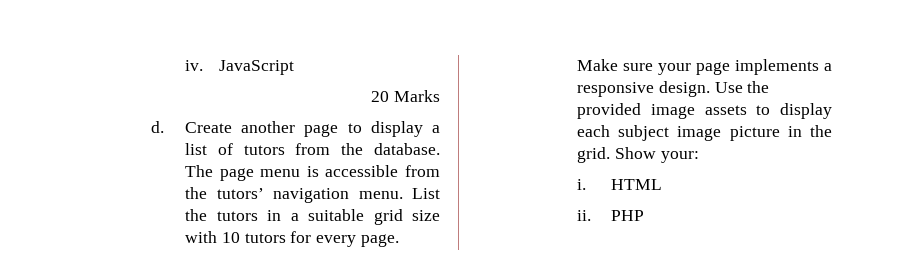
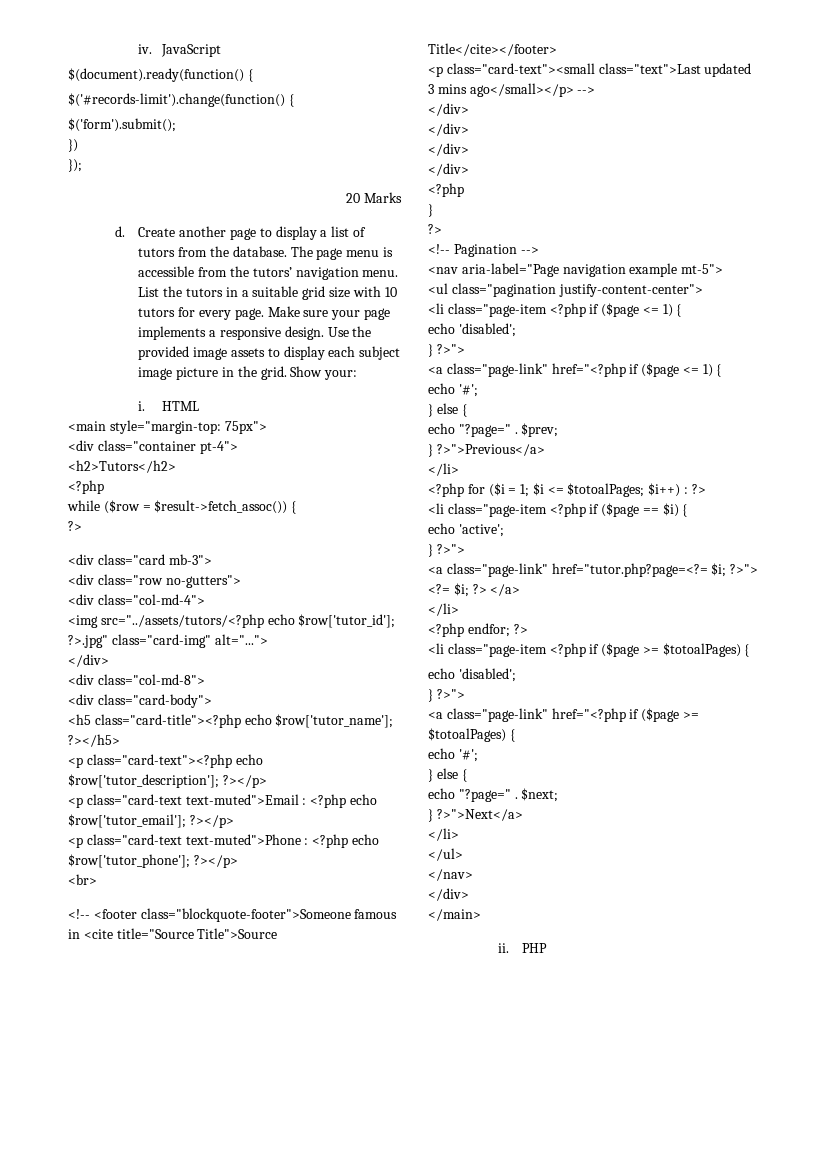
(295, 67) none -> [68,68,253,82] [68,93,294,107] [68,118,176,132] [68,139,78,152] [68,159,82,172] // $(document).ready(function() { // $('#records-limit').change(function() { // $('form').submit(); // }) // });
(663, 184) none -> [68,420,267,434] [68,440,238,454] [68,460,176,473] [68,480,104,494] [67,500,297,514] [68,521,82,531] [68,554,212,565] [68,574,241,588] [68,594,205,605] [68,614,396,628] [68,634,268,648] [68,654,109,667] [68,674,205,685] [68,694,212,708] [68,714,394,728] [68,734,120,747] [68,754,263,768] [68,774,267,788] [68,794,377,808] [68,814,234,828] [68,834,379,848] [68,854,238,868] [68,874,97,885] [68,908,398,922] [68,928,278,939] [428,43,557,56] [428,63,752,77] [428,83,596,97] [428,103,469,116] [428,123,469,136] [428,143,469,156] [428,163,469,176] [428,183,464,197] [428,204,433,217] [428,224,442,234] [428,244,539,257] [428,263,724,277] [428,283,703,297] [428,303,682,317] [428,323,516,337] [428,344,465,357] [428,363,722,377] [428,383,478,397] [428,403,467,417] [428,423,559,437] [428,444,545,457] [428,463,459,476] [428,483,706,497] [428,503,688,517] [428,523,504,537] [428,544,465,557] [428,563,759,577] [428,583,521,597] [428,603,459,616] [428,623,528,637] [428,643,750,657] [428,668,516,682] [428,689,465,702] [428,708,699,722] [428,728,515,742] [428,748,478,762] [428,768,467,782] [428,788,559,802] [428,809,523,822] [428,828,459,841] [428,848,463,861] [428,869,473,881] [428,888,469,901] [428,909,481,921] // <main style="margin-top: 75px"> // <div class="container pt-4"> // <h2>Tutors</h2> // <?php // while ($row = $result->fetch_assoc()) { // ?> // <div class="card mb-3"> // <div class="row no-gutters"> // <div class="col-md-4"> // <img src="../assets/tutors/<?php echo $row['tutor_id']; ?>.jpg" class="card-img" alt="..."> // </div> // <div class="col-md-8"> // <div class="card-body"> // <h5 class="card-title"><?php echo $row['tutor_name']; ?></h5> // <p class="card-text"><?php echo $row['tutor_description']; ?></p> // <p class="card-text text-muted">Email : <?php echo $row['tutor_email']; ?></p> // <p class="card-text text-muted">Phone : <?php echo $row['tutor_phone']; ?></p> // <br> // <!-- <footer class="blockquote-footer">Someone famous in <cite title="Source Title">Source Title</cite></footer> // <p class="card-text"><small class="text">Last updated 3 mins ago</small></p> --> // </div> // </div> // </div> // </div> // <?php // } // ?> // <!-- Pagination --> // <nav aria-label="Page navigation example mt-5"> // <ul class="pagination justify-content-center"> // <li class="page-item <?php if ($page <= 1) { // echo 'disabled'; // } ?>"> // <a class="page-link" href="<?php if ($page <= 1) { // echo '#'; // } else { // echo "?page=" . $prev; // } ?>">Previous</a> // </li> // <?php for ($i = 1; $i <= $totoalPages; $i++) : ?> // <li class="page-item <?php if ($page == $i) { // echo 'active'; // } ?>"> // <a class="page-link" href="tutor.php?page=<?= $i; ?>"> <?= $i; ?> </a> // </li> // <?php endfor; ?> // <li class="page-item <?php if ($page >= $totoalPages) { // echo 'disabled'; // } ?>"> // <a class="page-link" href="<?php if ($page >= $totoalPages) { // echo '#'; // } else { // echo "?page=" . $next; // } ?>">Next</a> // </li> // </ul> // </nav> // </div> // </main>

